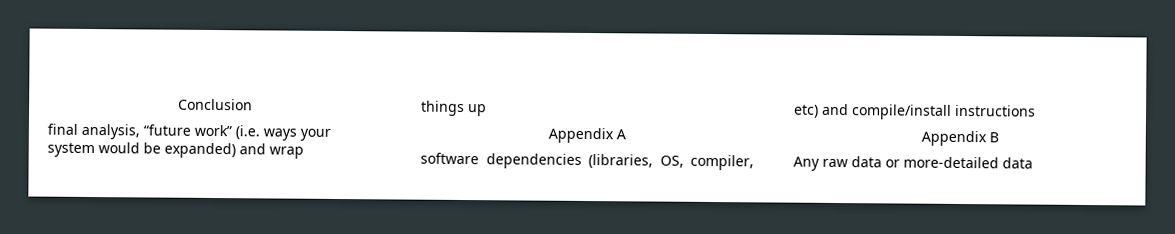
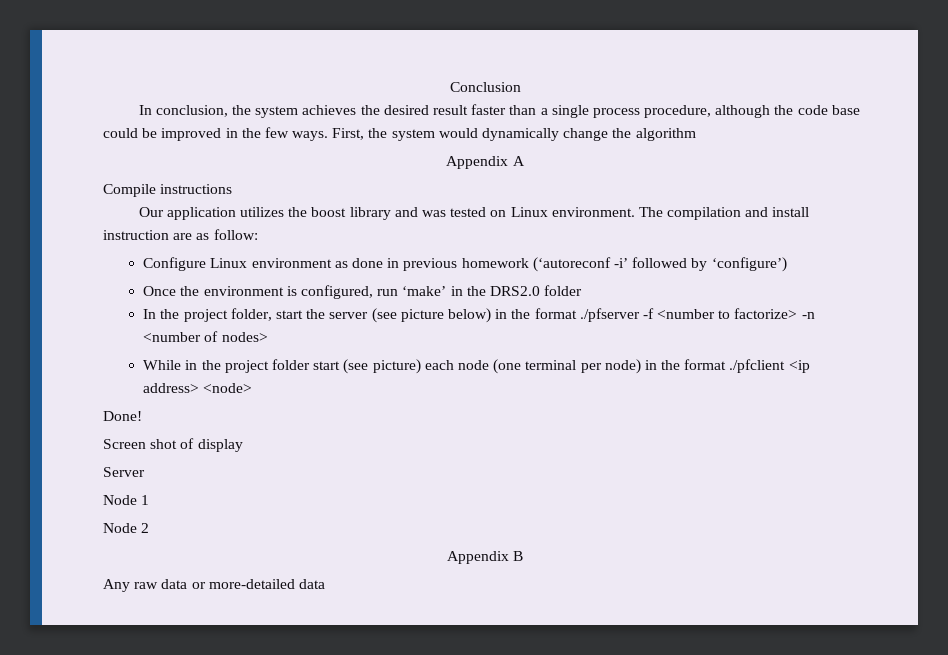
[47,123,331,141] [47,142,304,159] [421,100,487,117] [548,127,626,144] [420,152,754,171] [794,103,1036,120] final analysis, “future work” (i.e. ways your system would be expanded) and wrap // things up // Appendix A // software dependencies (libraries, OS, compiler, etc) and compile/install instructions -> [138,104,860,118] [103,127,696,141] [446,156,525,169] [103,184,233,197] [138,207,810,220] [103,229,258,240] [143,257,787,272] [143,285,583,299] [143,308,815,323] [143,331,268,342] [143,359,810,374] [143,383,253,393] [103,411,142,421] [103,438,243,452] [103,467,145,477] [103,495,150,505] [103,523,150,533] In conclusion, the system achieves the desired result faster than a single process procedure, although the code base could be improved in the few ways. First, the system would dynamically change the algorithm // Appendix A // Compile instructions // Our application utilizes the boost library and was tested on Linux environment. The compilation and install instruction are as follow: // Configure Linux environment as done in previous homework (‘autoreconf -i’ followed by ‘configure’) // Once the environment is configured, run ‘make’ in the DRS2.0 folder // In the project folder, start the server (see picture below) in the format ./pfserver -f <number to factorize> -n <number of nodes> // While in the project folder start (see picture) each node (one terminal per node) in the format ./pfclient <ip address> <node> // Done! // Screen shot of display // Server // Node 1 // Node 2

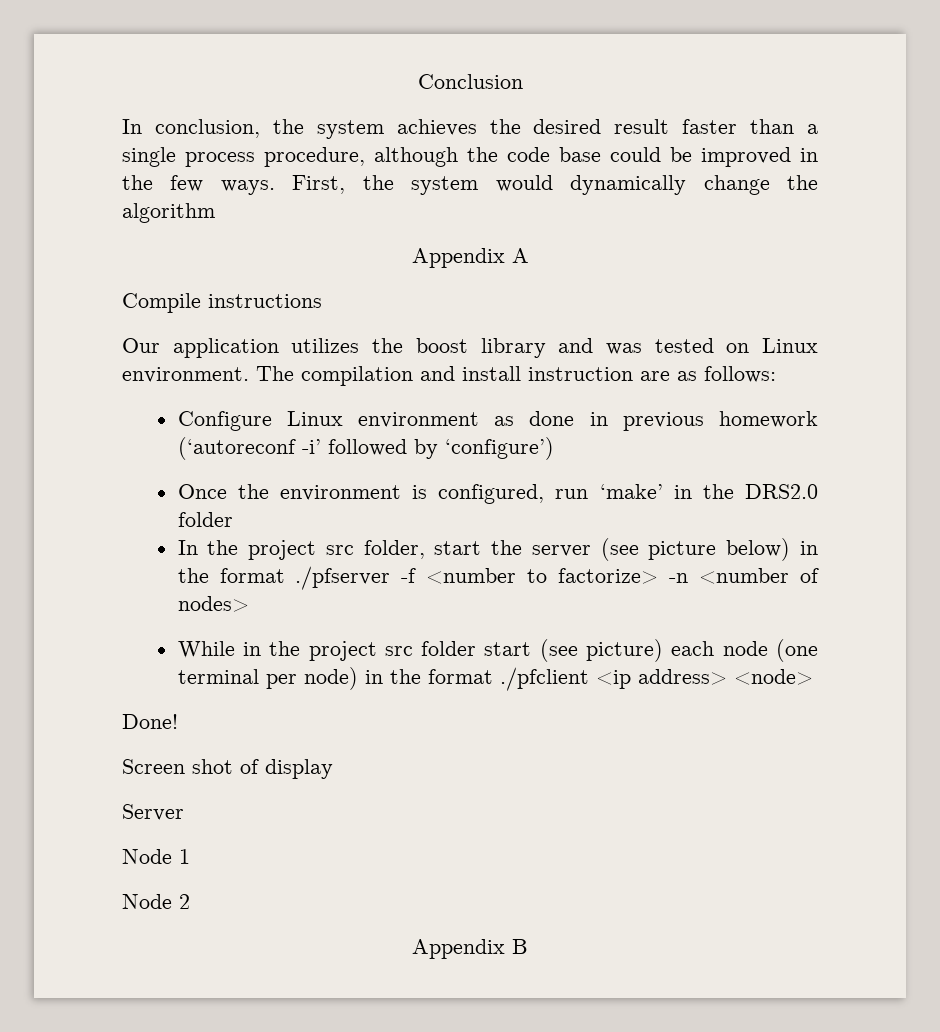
[213,229,258,240] follow: -> [704,366,776,383] follows:
(228, 315) none -> [325,545,354,555] src
(269, 366) none -> [384,646,413,656] src
[103,579,325,592] // Any raw data or more-detailed data -> (528, 946) none

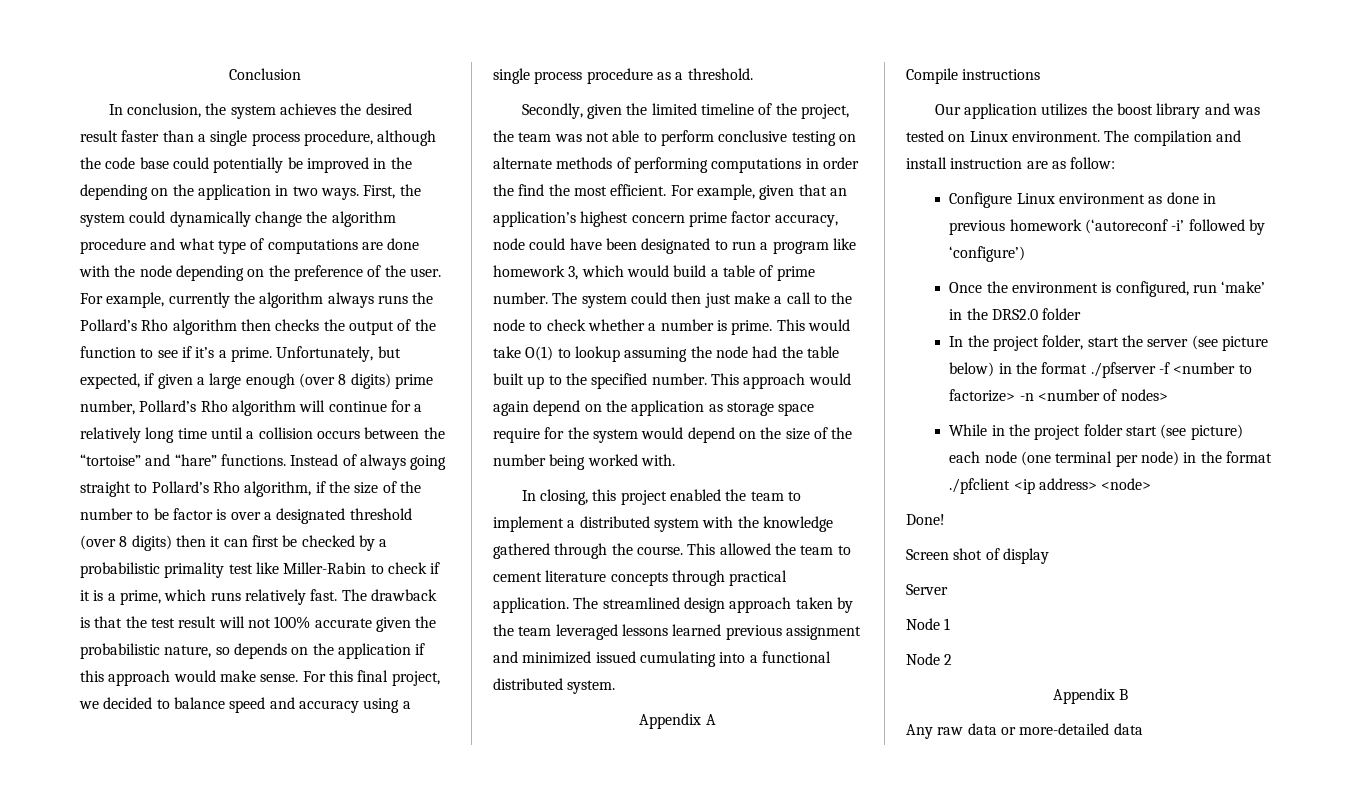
(661, 154) none -> [213,157,284,173] potentially
[170,175,204,192] few -> [80,184,318,200] depending on the application in two
[495,175,553,192] would -> [129,211,166,223] could
(215, 213) none -> [80,238,420,254] [79,265,441,281] [80,292,434,308] [80,319,436,335] [80,346,401,362] [80,373,433,389] [80,400,423,416] [80,427,445,443] [80,454,447,470] [80,481,421,497] [80,508,412,524] [80,535,388,551] [80,562,441,578] [80,589,437,605] [80,616,437,632] [80,643,426,659] [80,670,440,686] [79,697,411,713] [493,68,753,84] [521,103,849,119] [493,130,856,146] [493,157,859,173] [493,184,847,200] [493,211,838,227] [493,238,856,254] [493,265,815,281] [493,292,853,308] [493,319,850,335] [493,346,839,362] [493,373,851,389] [493,400,815,416] [493,427,853,443] [493,454,675,470] [521,489,801,505] [493,516,833,532] [493,543,851,559] [493,570,788,586] [493,597,853,613] [493,624,861,640] [493,651,831,667] [493,678,616,694] procedure and what type of computations are done with the node depending on the preference of the user. For example, currently the algorithm always runs the Pollard’s Rho algorithm then checks the output of the function to see if it’s a prime. Unfortunately, but expected, if given a large enough (over 8 digits) prime number, Pollard’s Rho algorithm will continue for a relatively long time until a collision occurs between the “tortoise” and “hare” functions. Instead of always going straight to Pollard’s Rho algorithm, if the size of the number to be factor is over a designated threshold (over 8 digits) then it can first be checked by a probabilistic primality test like Miller-Rabin to check if it is a prime, which runs relatively fast. The drawback is that the test result will not 100% accurate given the probabilistic nature, so depends on the application if this approach would make sense. For this final project, we decided to balance speed and accuracy using a single process procedure as a threshold. // Secondly, given the limited timeline of the project, the team was not able to perform conclusive testing on alternate methods of performing computations in order the find the most efficient. For example, given that an application’s highest concern prime factor accuracy, node could have been designated to run a program like homework 3, which would build a table of prime number. The system could then just make a call to the node to check whether a number is prime. This would take O(1) to lookup assuming the node had the table built up to the specified number. This approach would again depend on the application as storage space require for the system would depend on the size of the number being worked with. // In closing, this project enabled the team to implement a distributed system with the knowledge gathered through the course. This allowed the team to cement literature concepts through practical application. The streamlined design approach taken by the team leveraged lessons learned previous assignment and minimized issued cumulating into a functional distributed system.
[704,366,776,383] follows: -> [1070,157,1116,169] follow:
[325,545,354,555] src -> (1040, 343) none
[384,646,413,656] src -> (1081, 432) none
(528, 946) none -> [906,723,1143,739] // Any raw data or more-detailed data

